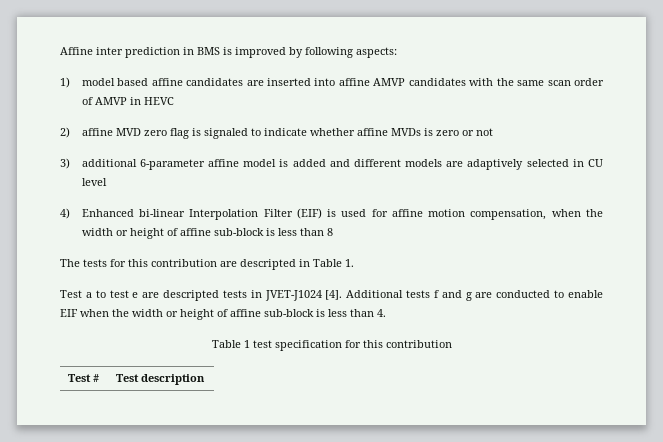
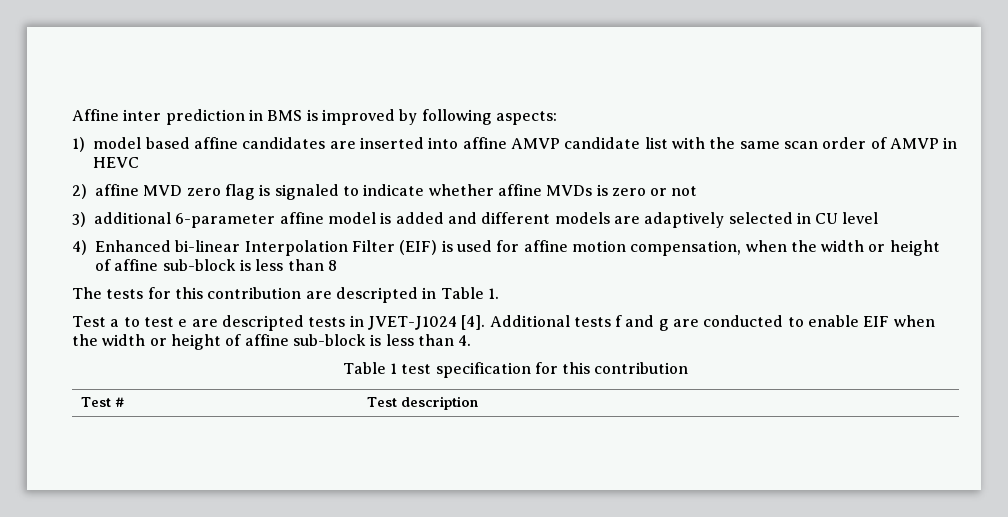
[408,78,466,86] candidates -> [564,137,668,149] candidate list

